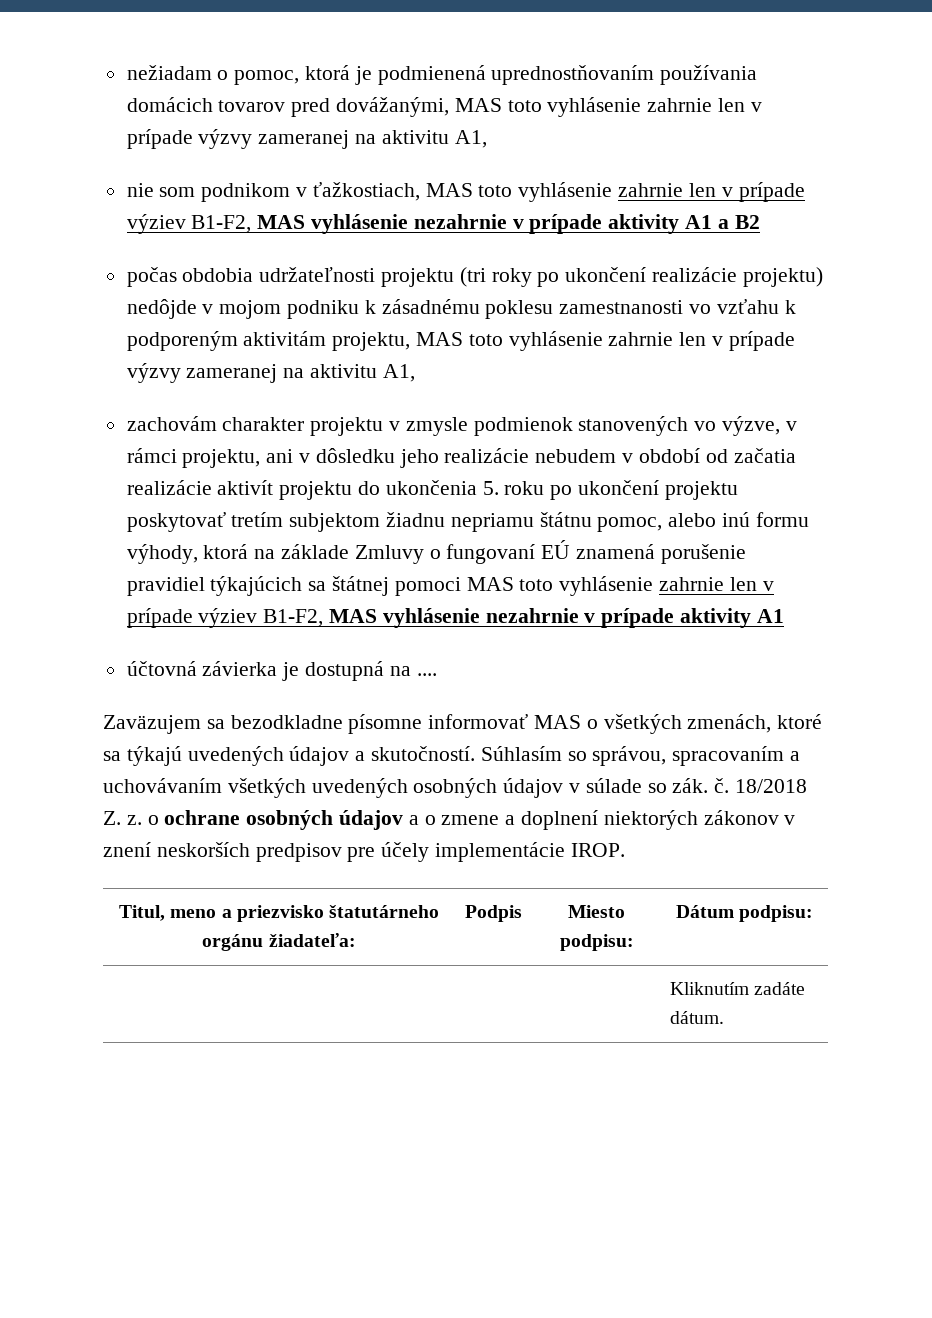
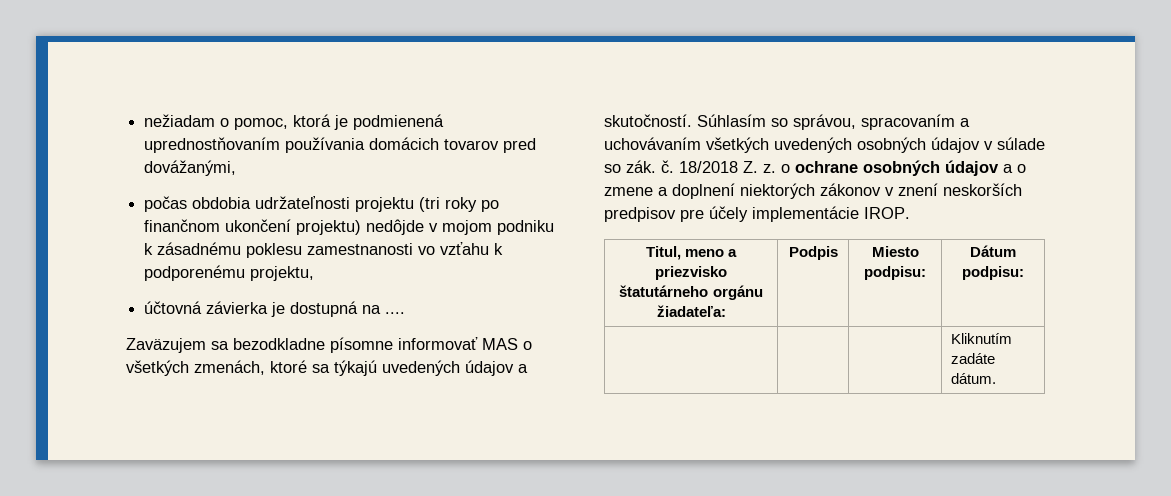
[454,97,762,117] [126,129,487,149] [126,182,805,202] [126,214,760,234] MAS toto vyhlásenie zahrnie len v prípade výzvy zameranej na aktivitu A1, // nie som podnikom v ťažkostiach, MAS toto vyhlásenie zahrnie len v prípade výziev B1-F2, MAS vyhlásenie nezahrnie v prípade aktivity A1 a B2 -> (237, 168) none
[565,267,738,282] ukončení realizácie -> [144,219,292,232] finančnom ukončení
[126,331,795,351] [126,363,415,383] [126,416,797,436] [126,448,796,468] [126,480,738,500] [126,512,809,532] [126,540,746,564] [126,576,774,596] [126,608,784,628] podporeným aktivitám projektu, MAS toto vyhlásenie zahrnie len v prípade výzvy zameranej na aktivitu A1, // zachovám charakter projektu v zmysle podmienok stanovených vo výzve, v rámci projektu, ani v dôsledku jeho realizácie nebudem v období od začatia realizácie aktivít projektu do ukončenia 5. roku po ukončení projektu poskytovať tretím subjektom žiadnu nepriamu štátnu pomoc, alebo inú formu výhody, ktorá na základe Zmluvy o fungovaní EÚ znamená porušenie pravidiel týkajúcich sa štátnej pomoci MAS toto vyhlásenie zahrnie len v prípade výziev B1-F2, MAS vyhlásenie nezahrnie v prípade aktivity A1 -> [144,265,315,281] podporenému projektu,

